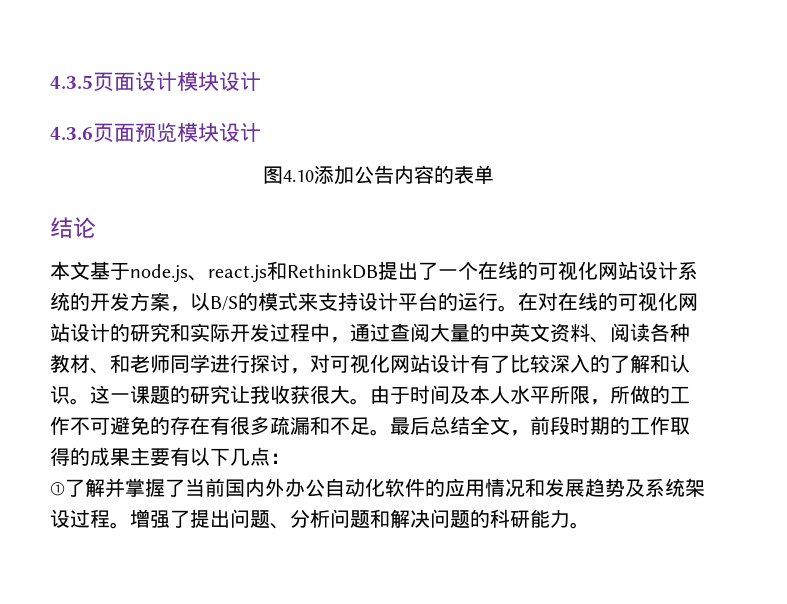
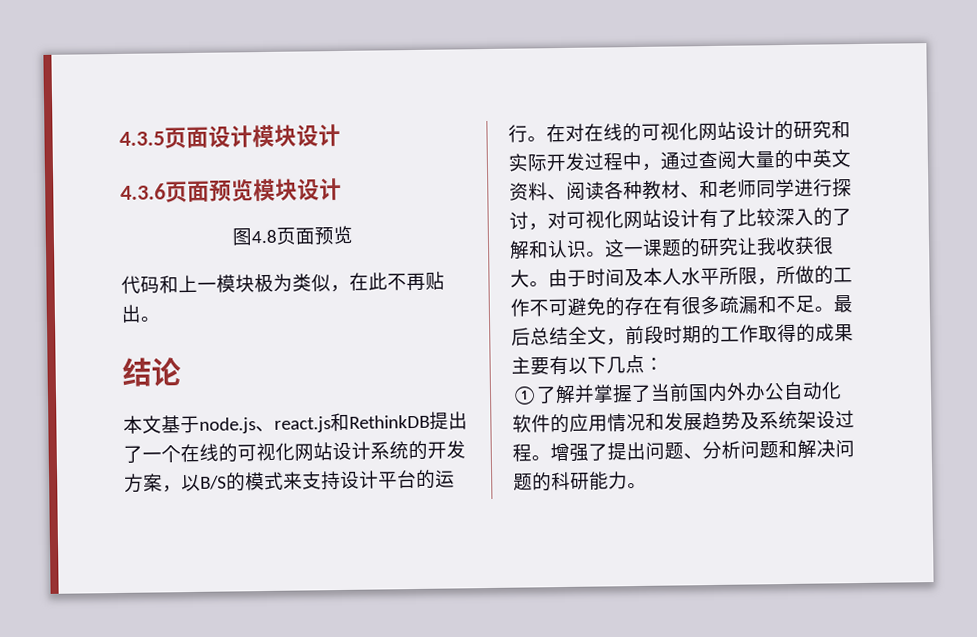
[282,165,494,185] 4.10添加公告内容的表单 -> [251,225,353,246] [121,271,445,294] [121,304,161,323] 4.8页面预览 // 代码和上一模块极为类似，在此不再贴出。

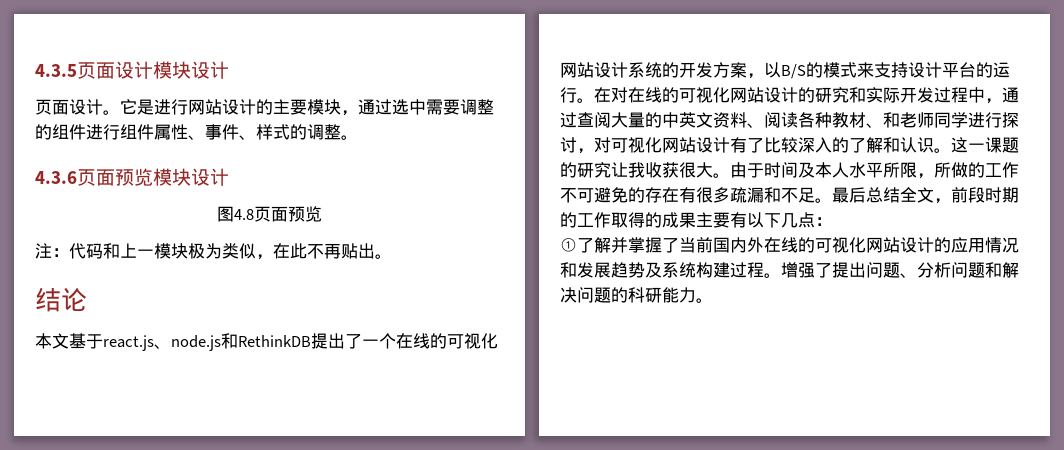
(341, 135) none -> [35,99,494,116] [35,124,358,140] // 页面设计。它是进行网站设计的主要模块，通过选中需要调整的组件进行组件属性、事件、样式的调整。
(353, 235) none -> [35,243,69,259] 注：
[199,416,331,434] node.js、react.js -> [103,335,221,351] react.js、node.js
[745,381,842,401] [512,414,551,433] 办公自动化软件 -> [764,237,934,253] 在线的可视化网站设计
[797,410,836,429] 架设 -> [696,262,730,278] 构建

